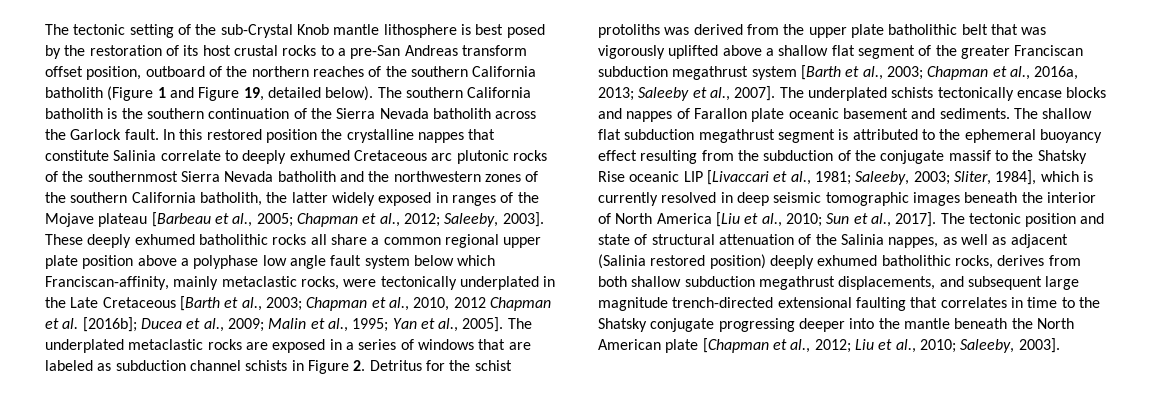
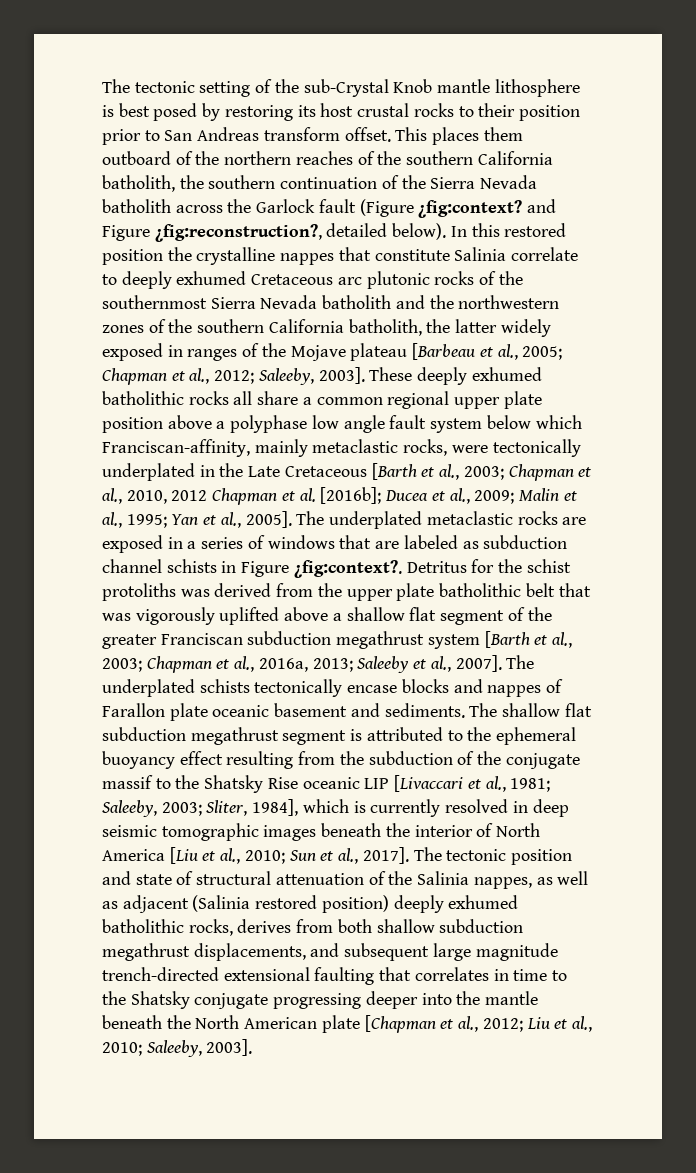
[64,45,179,56] the restoration of -> [224,105,293,121] restoring
[337,45,527,59] [45,66,142,80] a pre-San Andreas transform offset position, -> [478,103,580,121] [102,127,523,145] their position prior to San Andreas transform offset. This places them
[45,86,532,101] [45,108,118,119] batholith (Figure 1 and Figure 19, detailed below). The southern California batholith is -> [102,175,175,192] batholith,
[124,129,159,140] fault. -> [318,199,557,218] [102,223,447,242] fault (Figure ¿fig:context? and Figure ¿fig:reconstruction?, detailed below).
[353,360,366,371] 2. -> [293,560,402,578] ¿fig:context?.

